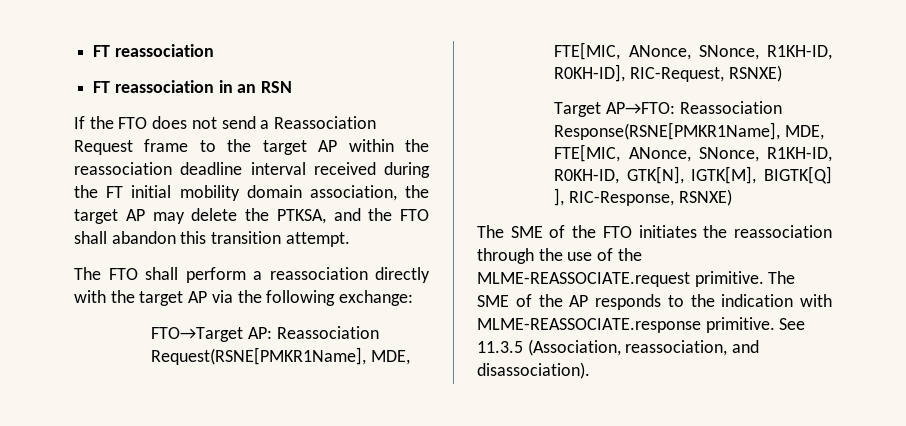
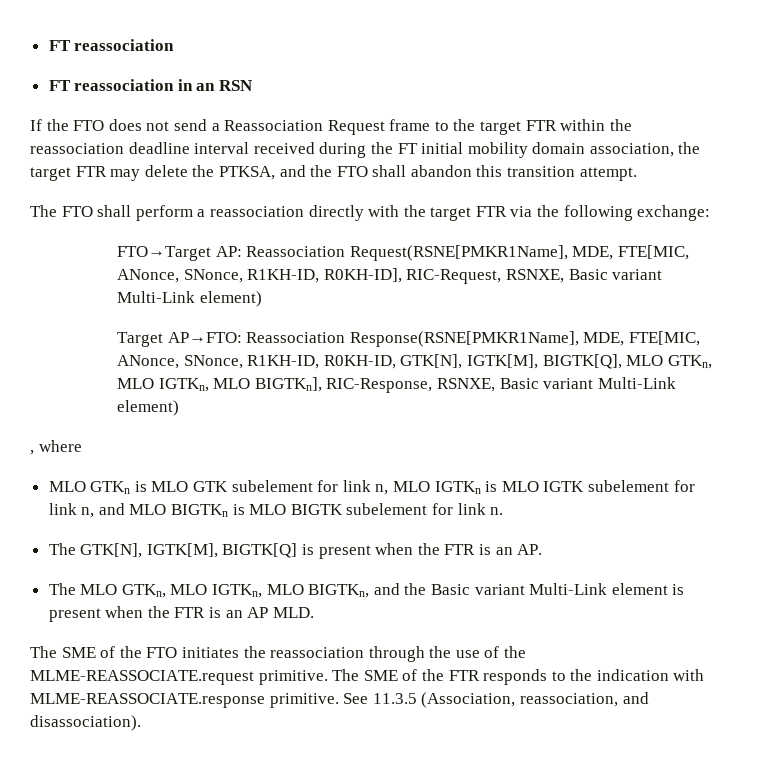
[318,140,338,152] AP -> [525,120,557,131] FTR
[125,209,145,221] AP -> [75,166,107,177] FTR
[188,291,208,303] AP -> [475,206,507,217] FTR
[728,65,782,82] RSNXE) -> [506,269,663,283] [117,291,262,307] RSNXE, Basic variant Multi-Link element)
[764,166,832,184] [554,188,732,206] BIGTK[Q] ], RIC-Response, RSNXE) -> [542,354,712,369] [117,377,676,393] [117,400,180,416] [30,440,82,455] [48,480,695,495] [48,503,504,518] [48,543,543,559] [48,583,685,598] [48,606,314,622] BIGTK[Q], MLO GTKn, MLO IGTKn, MLO BIGTKn], RIC-Response, RSNXE, Basic variant Multi-Link element) // , where // MLO GTKn is MLO GTK subelement for link n, MLO IGTKn is MLO IGTK subelement for link n, and MLO BIGTKn is MLO BIGTK subelement for link n. // The GTK[N], IGTK[M], BIGTK[Q] is present when the FTR is an AP. // The MLO GTKn, MLO IGTKn, MLO BIGTKn, and the Basic variant Multi-Link element is present when the FTR is an AP MLD.
[569,295,589,307] AP -> [448,670,480,681] FTR

